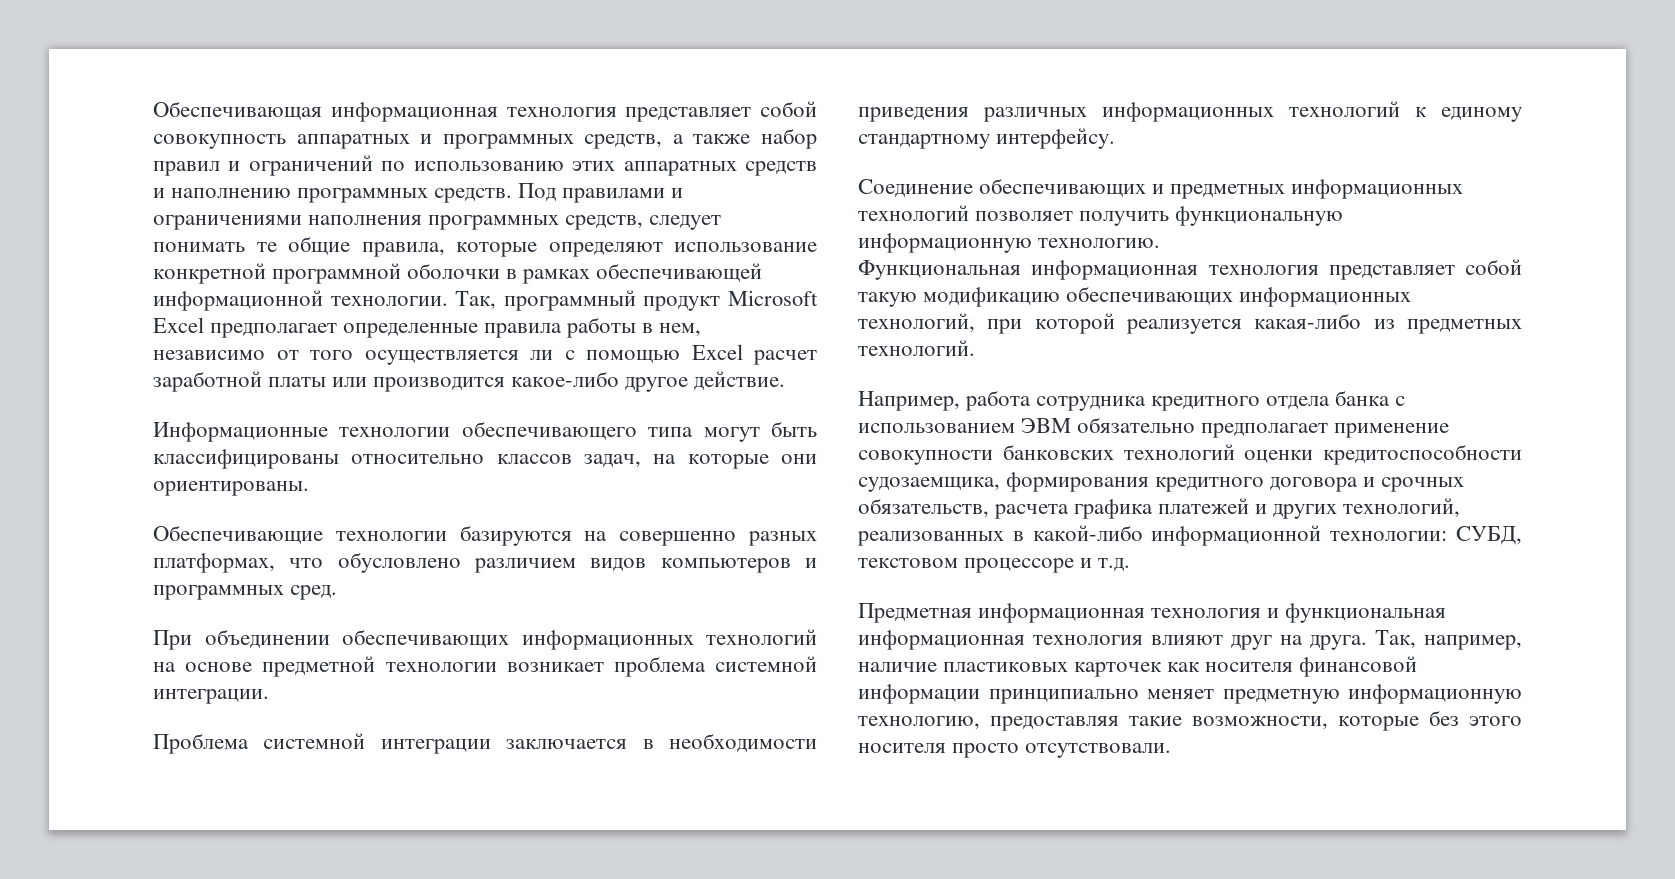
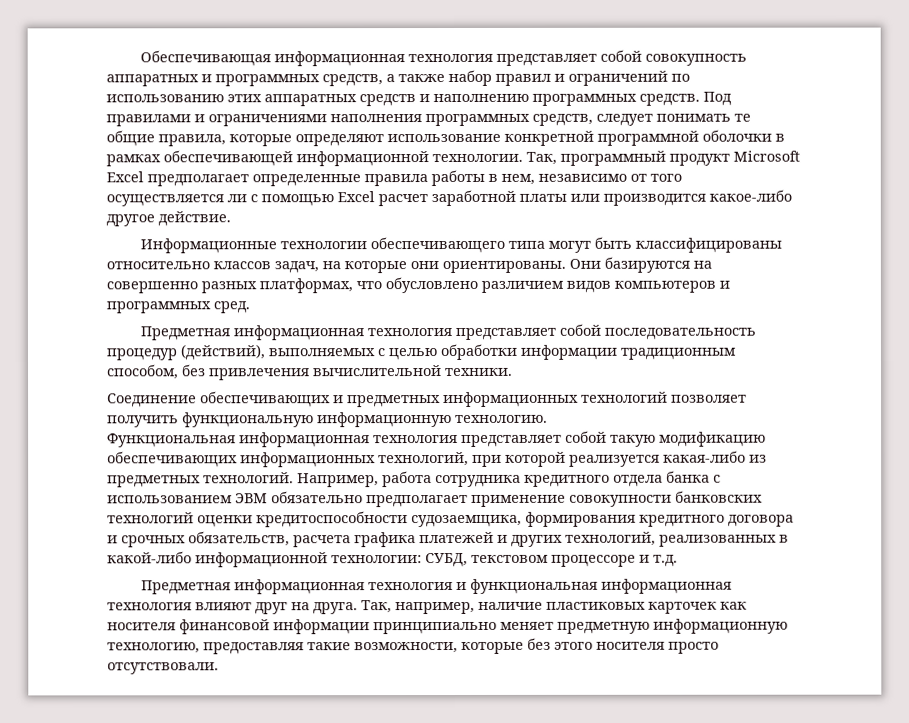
[153,525,447,545] // Обеспечивающие технологии -> [569,258,601,269] Они
[153,629,817,650] [153,656,817,677] [153,689,269,704] [153,733,817,754] [858,101,1522,122] [858,128,1116,149] При объединении обеспечивающих информационных технологий на основе предметной технологии возникает проблема системной интеграции. // Проблема системной интеграции заключается в необходимости приведения различных информационных технологий к единому стандартному интерфейсу. -> [140,323,757,341] [106,343,736,361] [107,364,513,381] Предметная информационная технология представляет собой последовательность процедур (действий), выполняемых с целью обработки информации традиционным способом, без привлечения вычислительной техники.
(975, 348) // -> (294, 478) none

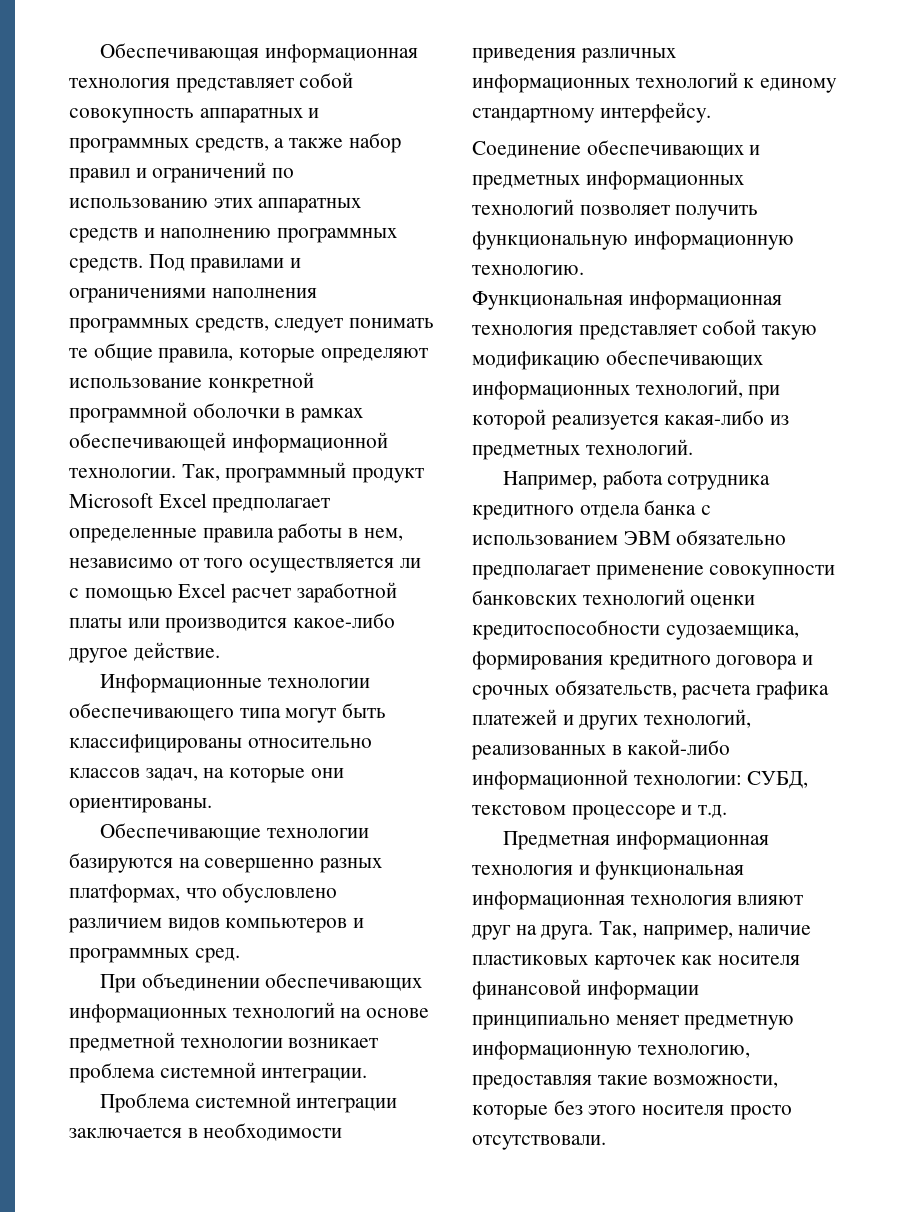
[569,258,601,269] Они -> [100,823,369,841] // Обеспечивающие технологии
[140,323,757,341] [106,343,736,361] [107,364,513,381] Предметная информационная технология представляет собой последовательность процедур (действий), выполняемых с целью обработки информации традиционным способом, без привлечения вычислительной техники. -> [100,973,423,993] [69,1002,430,1023] [69,1032,379,1053] [69,1062,368,1083] [100,1092,398,1113] [69,1123,343,1141] [472,48,676,63] [472,72,838,93] [472,102,711,123] При объединении обеспечивающих информационных технологий на основе предметной технологии возникает проблема системной интеграции. // Проблема системной интеграции заключается в необходимости приведения различных информационных технологий к единому стандартному интерфейсу.
(294, 478) none -> (693, 447) //

